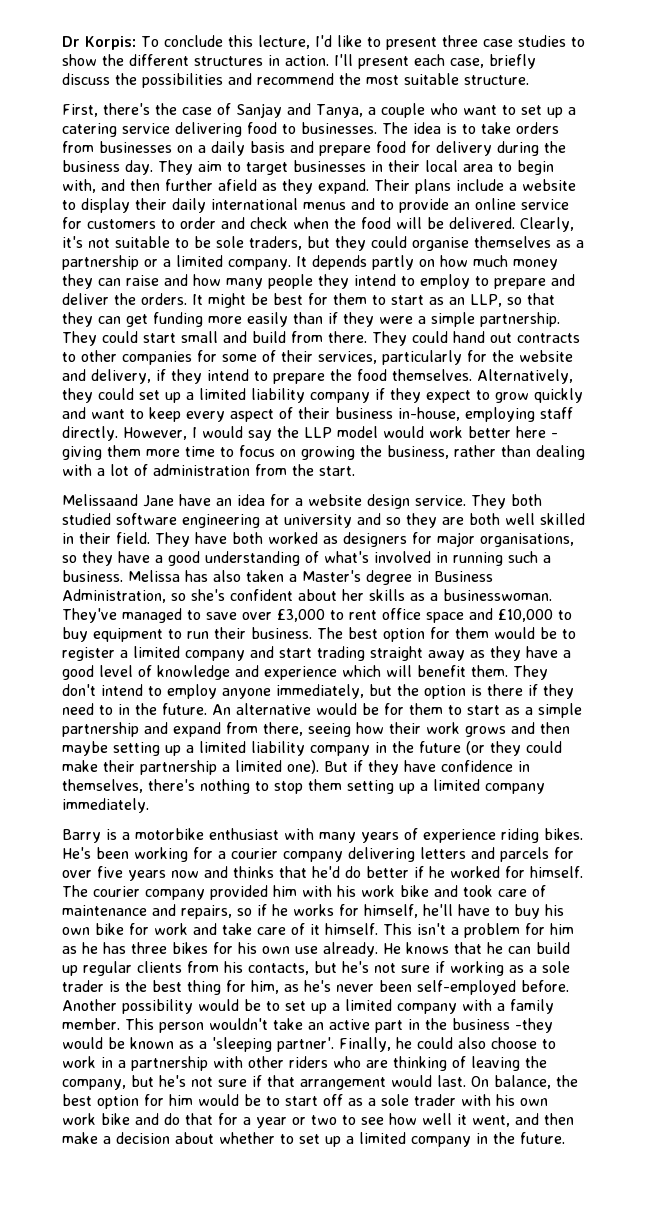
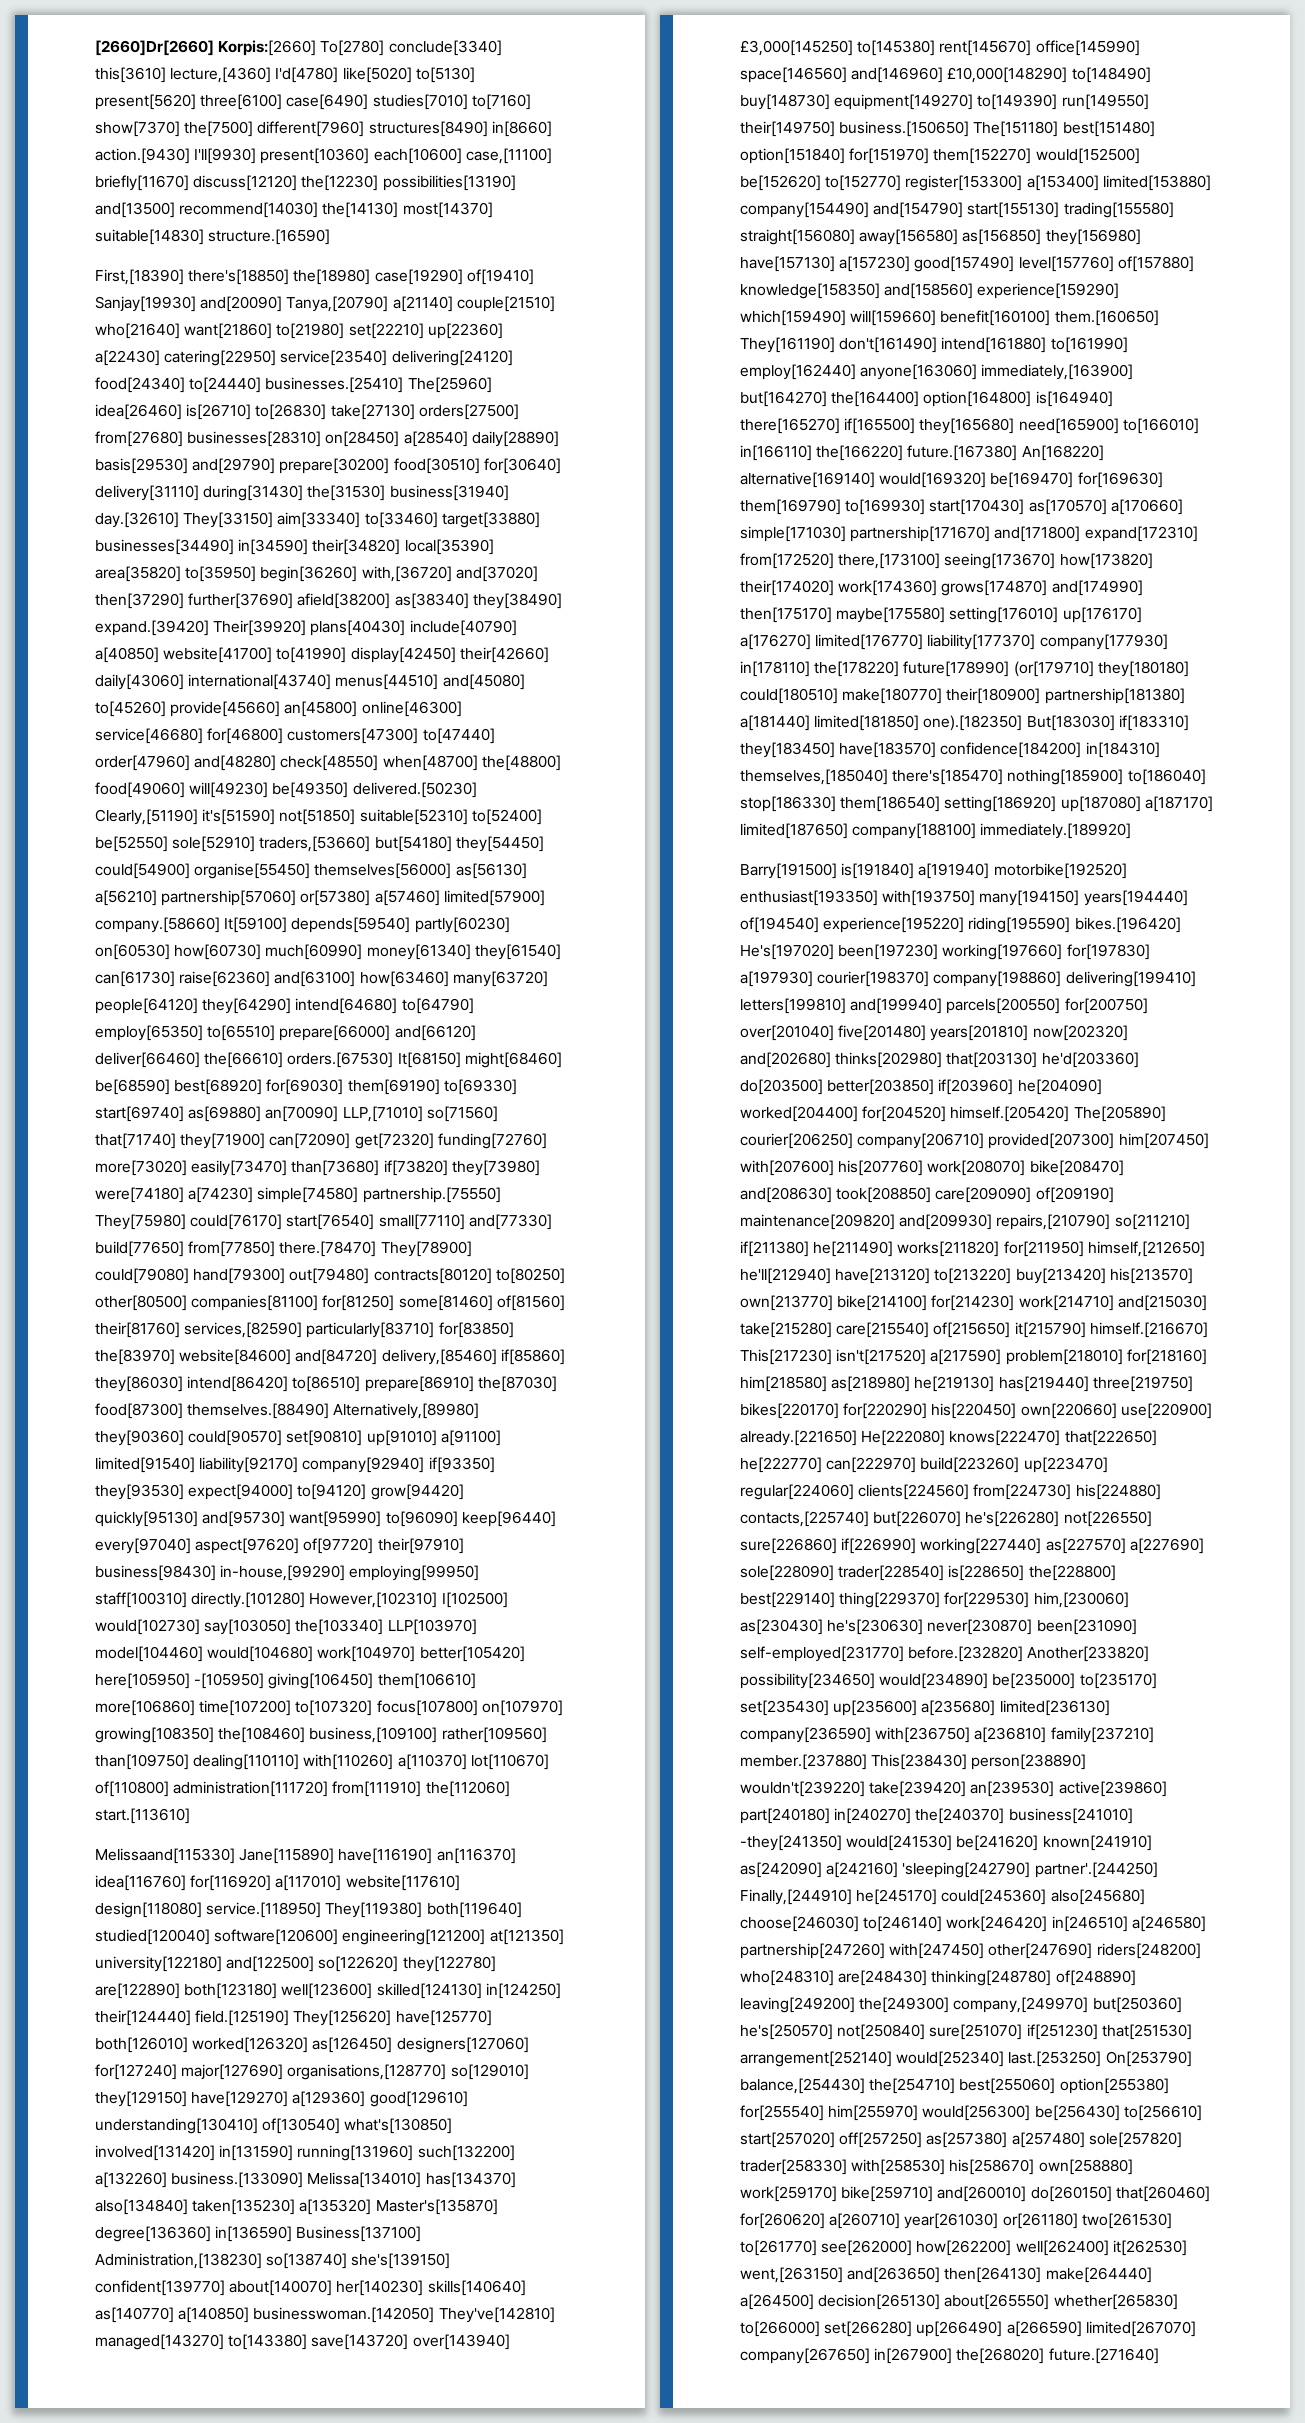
[62,35,585,50] [62,54,536,69] [62,73,529,88] [62,103,576,118] [62,122,559,137] [62,141,566,156] [62,160,554,175] [62,179,576,194] [62,198,569,213] [62,217,574,232] [62,236,584,251] [62,255,558,270] [62,274,575,289] [62,293,555,308] [62,312,560,327] [62,331,580,346] [62,350,573,365] [62,369,573,384] [62,388,583,403] [62,407,573,422] [62,426,558,441] [62,445,585,460] [62,464,355,476] [62,494,542,509] [62,513,585,528] [62,532,574,547] [62,551,551,566] [62,570,493,585] [62,589,552,603] [62,608,572,623] [62,627,576,642] [62,646,571,661] [62,665,548,680] [62,684,574,699] [62,703,582,718] [62,722,570,737] [62,741,562,756] [62,760,530,775] [62,779,545,794] [62,798,149,813] [62,828,583,843] [62,847,574,862] [62,866,583,881] [62,885,546,900] [62,904,564,919] [62,923,574,938] [62,942,570,957] [62,961,570,976] [62,980,569,995] [62,999,554,1014] [62,1018,553,1033] [62,1037,556,1052] [62,1056,547,1071] [62,1075,578,1090] [62,1094,548,1109] [62,1113,574,1128] [62,1132,565,1147] Dr Korpis: To conclude this lecture, I'd like to present three case studies to show the different structures in action. I'll present each case, briefly discuss the possibilities and recommend the most suitable structure. // First, there's the case of Sanjay and Tanya, a couple who want to set up a catering service delivering food to businesses. The idea is to take orders from businesses on a daily basis and prepare food for delivery during the business day. They aim to target businesses in their local area to begin with, and then further afield as they expand. Their plans include a website to display their daily international menus and to provide an online service for customers to order and check when the food will be delivered. Clearly, it's not suitable to be sole traders, but they could organise themselves as a partnership or a limited company. It depends partly on how much money they can raise and how many people they intend to employ to prepare and deliver the orders. It might be best for them to start as an LLP, so that they can get funding more easily than if they were a simple partnership. They could start small and build from there. They could hand out contracts to other companies for some of their services, particularly for the website and delivery, if they intend to prepare the food themselves. Alternatively, they could set up a limited liability company if they expect to grow quickly and want to keep every aspect of their business in-house, employing staff directly. However, I would say the LLP model would work better here - giving them more time to focus on growing the business, rather than dealing with a lot of administration from the start. // Melissaand Jane have an idea for a website design service. They both studied software engineering at university and so they are both well skilled in their field. They have both worked as designers for major organisations, so they have a good understanding of what's involved in running such a business. Melissa has also taken a Master's degree in Business Administration, so she's confident about her skills as a businesswoman. They've managed to save over £3,000 to rent office space and £10,000 to buy equipment to run their business. The best option for them would be to register a limited company and start trading straight away as they have a good level of knowledge and experience which will benefit them. They don't intend to employ anyone immediately, but the option is there if they need to in the future. An alternative would be for them to start as a simple partnership and expand from there, seeing how their work grows and then maybe setting up a limited liability company in the future (or they could make their partnership a limited one). But if they have confidence in themselves, there's nothing to stop them setting up a limited company immediately. // Barry is a motorbike enthusiast with many years of experience riding bikes. He's been working for a courier company delivering letters and parcels for over five years now and thinks that he'd do better if he worked for himself. The courier company provided him with his work bike and took care of maintenance and repairs, so if he works for himself, he'll have to buy his own bike for work and take care of it himself. This isn't a problem for him as he has three bikes for his own use already. He knows that he can build up regular clients from his contacts, but he's not sure if working as a sole trader is the best thing for him, as he's never been self-employed before. Another possibility would be to set up a limited company with a family member. This person wouldn't take an active part in the business -they would be known as a 'sleeping partner'. Finally, he could also choose to work in a partnership with other riders who are thinking of leaving the company, but he's not sure if that arrangement would last. On balance, the best option for him would be to start off as a sole trader with his own work bike and do that for a year or two to see how well it went, and then make a decision about whether to set up a limited company in the future. -> [95,40,502,56] [95,67,475,83] [95,94,531,110] [95,121,552,137] [95,148,552,164] [95,175,516,191] [95,202,493,218] [95,229,331,245] [95,269,534,285] [95,296,555,312] [95,323,503,339] [95,350,513,366] [95,377,492,393] [95,404,519,420] [95,431,559,447] [95,458,561,474] [95,485,509,501] [95,512,540,528] [95,539,494,555] [95,566,538,582] [95,593,562,609] [95,620,517,636] [95,647,549,663] [95,674,525,690] [95,701,462,717] [95,728,495,744] [95,755,561,771] [95,782,477,798] [95,809,542,825] [95,836,544,852] [95,863,527,879] [95,890,545,906] [95,917,510,933] [95,944,561,960] [95,971,548,987] [95,998,474,1014] [95,1025,476,1041] [95,1052,562,1068] [95,1079,517,1095] [95,1106,498,1122] [95,1133,547,1149] [95,1160,540,1176] [95,1187,501,1203] [95,1214,552,1230] [95,1241,472,1257] [95,1268,565,1284] [95,1295,565,1311] [95,1322,514,1338] [95,1349,565,1365] [95,1376,557,1392] [95,1403,480,1419] [95,1430,501,1446] [95,1457,495,1473] [95,1484,464,1500] [95,1511,556,1527] [95,1538,464,1554] [95,1565,480,1581] [95,1592,508,1608] [95,1619,477,1635] [95,1646,525,1662] [95,1673,476,1689] [95,1700,563,1716] [95,1727,547,1743] [95,1754,549,1770] [95,1781,510,1797] [95,1808,190,1824] [95,1848,516,1864] [95,1875,460,1891] [95,1902,522,1918] [95,1929,564,1945] [95,1956,496,1972] [95,1983,561,1999] [95,2010,492,2026] [95,2037,529,2053] [95,2064,529,2080] [95,2091,468,2107] [95,2118,453,2134] [95,2145,515,2161] [95,2172,516,2188] [95,2199,498,2215] [95,2226,422,2242] [95,2253,451,2269] [95,2280,526,2296] [95,2307,555,2323] [95,2334,510,2350] [740,40,1140,56] [740,67,1151,83] [740,94,1149,110] [740,121,1155,137] [740,148,1140,164] [740,175,1211,191] [740,202,1174,218] [740,229,1141,245] [740,256,1194,272] [740,283,1120,299] [740,310,1159,326] [740,337,1128,353] [740,364,1134,380] [740,391,1113,407] [740,418,1199,434] [740,445,1104,461] [740,472,1163,488] [740,499,1183,515] [740,526,1198,542] [740,553,1153,569] [740,580,1143,596] [740,607,1142,623] [740,634,1168,650] [740,661,1189,677] [740,688,1185,704] [740,715,1189,731] [740,742,1160,758] [740,769,1206,785] [740,796,1213,812] [740,823,1132,839] [740,863,1127,879] [740,890,1188,906] [740,917,1181,933] [740,944,1150,960] [740,971,1196,987] [740,998,1148,1014] [740,1025,1128,1041] [740,1052,1139,1068] [740,1079,1102,1095] [740,1106,1166,1122] [740,1133,1209,1149] [740,1160,1124,1176] [740,1187,1114,1203] [740,1214,1190,1230] [740,1241,1205,1257] [740,1268,1193,1284] [740,1295,1207,1311] [740,1322,1208,1338] [740,1349,1207,1365] [740,1376,1193,1392] [740,1403,1212,1419] [740,1430,1157,1446] [740,1457,1108,1473] [740,1484,1161,1500] [740,1511,1152,1527] [740,1538,1204,1554] [740,1565,1116,1581] [740,1592,1129,1608] [740,1619,1137,1635] [740,1646,1150,1662] [740,1673,1157,1689] [740,1700,1110,1716] [740,1727,1154,1743] [740,1754,1087,1770] [740,1781,1167,1797] [740,1808,1133,1824] [740,1835,1152,1851] [740,1862,1158,1878] [740,1889,1145,1905] [740,1916,1206,1932] [740,1943,1201,1959] [740,1970,1136,1986] [740,1997,1182,2013] [740,2024,1192,2040] [740,2051,1192,2067] [740,2078,1169,2094] [740,2105,1202,2121] [740,2132,1182,2148] [740,2159,1133,2175] [740,2186,1210,2202] [740,2213,1172,2229] [740,2240,1187,2256] [740,2267,1152,2283] [740,2294,1178,2310] [740,2321,1196,2337] [740,2348,1159,2364] [2660]Dr[2660] Korpis:[2660] To[2780] conclude[3340] this[3610] lecture,[4360] I'd[4780] like[5020] to[5130] present[5620] three[6100] case[6490] studies[7010] to[7160] show[7370] the[7500] different[7960] structures[8490] in[8660] action.[9430] I'll[9930] present[10360] each[10600] case,[11100] briefly[11670] discuss[12120] the[12230] possibilities[13190] and[13500] recommend[14030] the[14130] most[14370] suitable[14830] structure.[16590] // First,[18390] there's[18850] the[18980] case[19290] of[19410] Sanjay[19930] and[20090] Tanya,[20790] a[21140] couple[21510] who[21640] want[21860] to[21980] set[22210] up[22360] a[22430] catering[22950] service[23540] delivering[24120] food[24340] to[24440] businesses.[25410] The[25960] idea[26460] is[26710] to[26830] take[27130] orders[27500] from[27680] businesses[28310] on[28450] a[28540] daily[28890] basis[29530] and[29790] prepare[30200] food[30510] for[30640] delivery[31110] during[31430] the[31530] business[31940] day.[32610] They[33150] aim[33340] to[33460] target[33880] businesses[34490] in[34590] their[34820] local[35390] area[35820] to[35950] begin[36260] with,[36720] and[37020] then[37290] further[37690] afield[38200] as[38340] they[38490] expand.[39420] Their[39920] plans[40430] include[40790] a[40850] website[41700] to[41990] display[42450] their[42660] daily[43060] international[43740] menus[44510] and[45080] to[45260] provide[45660] an[45800] online[46300] service[46680] for[46800] customers[47300] to[47440] order[47960] and[48280] check[48550] when[48700] the[48800] food[49060] will[49230] be[49350] delivered.[50230] Clearly,[51190] it's[51590] not[51850] suitable[52310] to[52400] be[52550] sole[52910] traders,[53660] but[54180] they[54450] could[54900] organise[55450] themselves[56000] as[56130] a[56210] partnership[57060] or[57380] a[57460] limited[57900] company.[58660] It[59100] depends[59540] partly[60230] on[60530] how[60730] much[60990] money[61340] they[61540] can[61730] raise[62360] and[63100] how[63460] many[63720] people[64120] they[64290] intend[64680] to[64790] employ[65350] to[65510] prepare[66000] and[66120] deliver[66460] the[66610] orders.[67530] It[68150] might[68460] be[68590] best[68920] for[69030] them[69190] to[69330] start[69740] as[69880] an[70090] LLP,[71010] so[71560] that[71740] they[71900] can[72090] get[72320] funding[72760] more[73020] easily[73470] than[73680] if[73820] they[73980] were[74180] a[74230] simple[74580] partnership.[75550] They[75980] could[76170] start[76540] small[77110] and[77330] build[77650] from[77850] there.[78470] They[78900] could[79080] hand[79300] out[79480] contracts[80120] to[80250] other[80500] companies[81100] for[81250] some[81460] of[81560] their[81760] services,[82590] particularly[83710] for[83850] the[83970] website[84600] and[84720] delivery,[85460] if[85860] they[86030] intend[86420] to[86510] prepare[86910] the[87030] food[87300] themselves.[88490] Alternatively,[89980] they[90360] could[90570] set[90810] up[91010] a[91100] limited[91540] liability[92170] company[92940] if[93350] they[93530] expect[94000] to[94120] grow[94420] quickly[95130] and[95730] want[95990] to[96090] keep[96440] every[97040] aspect[97620] of[97720] their[97910] business[98430] in-house,[99290] employing[99950] staff[100310] directly.[101280] However,[102310] I[102500] would[102730] say[103050] the[103340] LLP[103970] model[104460] would[104680] work[104970] better[105420] here[105950] -[105950] giving[106450] them[106610] more[106860] time[107200] to[107320] focus[107800] on[107970] growing[108350] the[108460] business,[109100] rather[109560] than[109750] dealing[110110] with[110260] a[110370] lot[110670] of[110800] administration[111720] from[111910] the[112060] start.[113610] // Melissaand[115330] Jane[115890] have[116190] an[116370] idea[116760] for[116920] a[117010] website[117610] design[118080] service.[118950] They[119380] both[119640] studied[120040] software[120600] engineering[121200] at[121350] university[122180] and[122500] so[122620] they[122780] are[122890] both[123180] well[123600] skilled[124130] in[124250] their[124440] field.[125190] They[125620] have[125770] both[126010] worked[126320] as[126450] designers[127060] for[127240] major[127690] organisations,[128770] so[129010] they[129150] have[129270] a[129360] good[129610] understanding[130410] of[130540] what's[130850] involved[131420] in[131590] running[131960] such[132200] a[132260] business.[133090] Melissa[134010] has[134370] also[134840] taken[135230] a[135320] Master's[135870] degree[136360] in[136590] Business[137100] Administration,[138230] so[138740] she's[139150] confident[139770] about[140070] her[140230] skills[140640] as[140770] a[140850] businesswoman.[142050] They've[142810] managed[143270] to[143380] save[143720] over[143940] £3,000[145250] to[145380] rent[145670] office[145990] space[146560] and[146960] £10,000[148290] to[148490] buy[148730] equipment[149270] to[149390] run[149550] their[149750] business.[150650] The[151180] best[151480] option[151840] for[151970] them[152270] would[152500] be[152620] to[152770] register[153300] a[153400] limited[153880] company[154490] and[154790] start[155130] trading[155580] straight[156080] away[156580] as[156850] they[156980] have[157130] a[157230] good[157490] level[157760] of[157880] knowledge[158350] and[158560] experience[159290] which[159490] will[159660] benefit[160100] them.[160650] They[161190] don't[161490] intend[161880] to[161990] employ[162440] anyone[163060] immediately,[163900] but[164270] the[164400] option[164800] is[164940] there[165270] if[165500] they[165680] need[165900] to[166010] in[166110] the[166220] future.[167380] An[168220] alternative[169140] would[169320] be[169470] for[169630] them[169790] to[169930] start[170430] as[170570] a[170660] simple[171030] partnership[171670] and[171800] expand[172310] from[172520] there,[173100] seeing[173670] how[173820] their[174020] work[174360] grows[174870] and[174990] then[175170] maybe[175580] setting[176010] up[176170] a[176270] limited[176770] liability[177370] company[177930] in[178110] the[178220] future[178990] (or[179710] they[180180] could[180510] make[180770] their[180900] partnership[181380] a[181440] limited[181850] one).[182350] But[183030] if[183310] they[183450] have[183570] confidence[184200] in[184310] themselves,[185040] there's[185470] nothing[185900] to[186040] stop[186330] them[186540] setting[186920] up[187080] a[187170] limited[187650] company[188100] immediately.[189920] // Barry[191500] is[191840] a[191940] motorbike[192520] enthusiast[193350] with[193750] many[194150] years[194440] of[194540] experience[195220] riding[195590] bikes.[196420] He's[197020] been[197230] working[197660] for[197830] a[197930] courier[198370] company[198860] delivering[199410] letters[199810] and[199940] parcels[200550] for[200750] over[201040] five[201480] years[201810] now[202320] and[202680] thinks[202980] that[203130] he'd[203360] do[203500] better[203850] if[203960] he[204090] worked[204400] for[204520] himself.[205420] The[205890] courier[206250] company[206710] provided[207300] him[207450] with[207600] his[207760] work[208070] bike[208470] and[208630] took[208850] care[209090] of[209190] maintenance[209820] and[209930] repairs,[210790] so[211210] if[211380] he[211490] works[211820] for[211950] himself,[212650] he'll[212940] have[213120] to[213220] buy[213420] his[213570] own[213770] bike[214100] for[214230] work[214710] and[215030] take[215280] care[215540] of[215650] it[215790] himself.[216670] This[217230] isn't[217520] a[217590] problem[218010] for[218160] him[218580] as[218980] he[219130] has[219440] three[219750] bikes[220170] for[220290] his[220450] own[220660] use[220900] already.[221650] He[222080] knows[222470] that[222650] he[222770] can[222970] build[223260] up[223470] regular[224060] clients[224560] from[224730] his[224880] contacts,[225740] but[226070] he's[226280] not[226550] sure[226860] if[226990] working[227440] as[227570] a[227690] sole[228090] trader[228540] is[228650] the[228800] best[229140] thing[229370] for[229530] him,[230060] as[230430] he's[230630] never[230870] been[231090] self-employed[231770] before.[232820] Another[233820] possibility[234650] would[234890] be[235000] to[235170] set[235430] up[235600] a[235680] limited[236130] company[236590] with[236750] a[236810] family[237210] member.[237880] This[238430] person[238890] wouldn't[239220] take[239420] an[239530] active[239860] part[240180] in[240270] the[240370] business[241010] -they[241350] would[241530] be[241620] known[241910] as[242090] a[242160] 'sleeping[242790] partner'.[244250] Finally,[244910] he[245170] could[245360] also[245680] choose[246030] to[246140] work[246420] in[246510] a[246580] partnership[247260] with[247450] other[247690] riders[248200] who[248310] are[248430] thinking[248780] of[248890] leaving[249200] the[249300] company,[249970] but[250360] he's[250570] not[250840] sure[251070] if[251230] that[251530] arrangement[252140] would[252340] last.[253250] On[253790] balance,[254430] the[254710] best[255060] option[255380] for[255540] him[255970] would[256300] be[256430] to[256610] start[257020] off[257250] as[257380] a[257480] sole[257820] trader[258330] with[258530] his[258670] own[258880] work[259170] bike[259710] and[260010] do[260150] that[260460] for[260620] a[260710] year[261030] or[261180] two[261530] to[261770] see[262000] how[262200] well[262400] it[262530] went,[263150] and[263650] then[264130] make[264440] a[264500] decision[265130] about[265550] whether[265830] to[266000] set[266280] up[266490] a[266590] limited[267070] company[267650] in[267900] the[268020] future.[271640]

